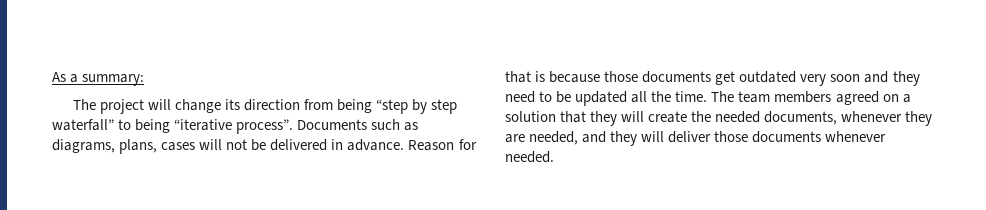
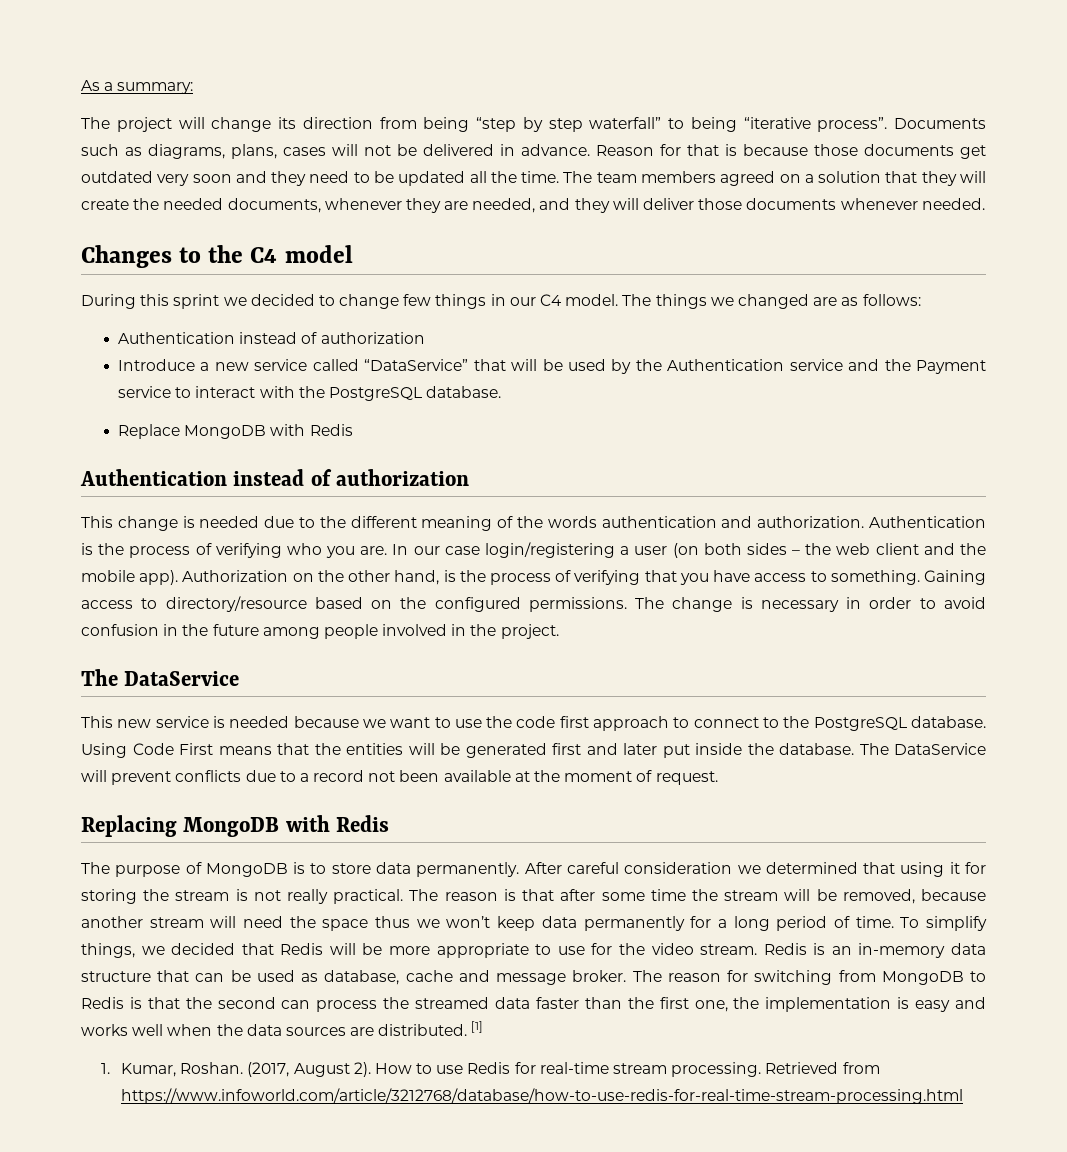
(554, 157) none -> [81,245,353,268] [81,294,921,309] [118,332,425,344] [118,359,987,374] [118,386,502,401] [118,424,353,439] [80,469,470,486] [81,516,986,531] [81,542,986,558] [81,570,986,585] [81,596,986,612] [81,624,559,639] [81,669,240,686] [81,716,986,731] [81,743,986,758] [81,770,718,785] [81,815,390,837] [81,862,986,877] [81,889,987,904] [81,916,988,931] [81,943,986,958] [81,970,987,985] [81,997,986,1012] [81,1021,484,1036] [100,1062,880,1077] [120,1088,963,1104] // Changes to the C4 model // During this sprint we decided to change few things in our C4 model. The things we changed are as follows: // Authentication instead of authorization // Introduce a new service called “DataService” that will be used by the Authentication service and the Payment service to interact with the PostgreSQL database. // Replace MongoDB with Redis // Authentication instead of authorization // This change is needed due to the different meaning of the words authentication and authorization. Authentication is the process of verifying who you are. In our case login/registering a user (on both sides – the web client and the mobile app). Authorization on the other hand, is the process of verifying that you have access to something. Gaining access to directory/resource based on the configured permissions. The change is necessary in order to avoid confusion in the future among people involved in the project. // The DataService // This new service is needed because we want to use the code first approach to connect to the PostgreSQL database. Using Code First means that the entities will be generated first and later put inside the database. The DataService will prevent conflicts due to a record not been available at the moment of request. // Replacing MongoDB with Redis // The purpose of MongoDB is to store data permanently. After careful consideration we determined that using it for storing the stream is not really practical. The reason is that after some time the stream will be removed, because another stream will need the space thus we won’t keep data permanently for a long period of time. To simplify things, we decided that Redis will be more appropriate to use for the video stream. Redis is an in-memory data structure that can be used as database, cache and message broker. The reason for switching from MongoDB to Redis is that the second can process the streamed data faster than the first one, the implementation is easy and works well when the data sources are distributed. [1] // 1. Kumar, Roshan. (2017, August 2). How to use Redis for real-time stream processing. Retrieved from https://www.infoworld.com/article/3212768/database/how-to-use-redis-for-real-time-stream-processing.html

